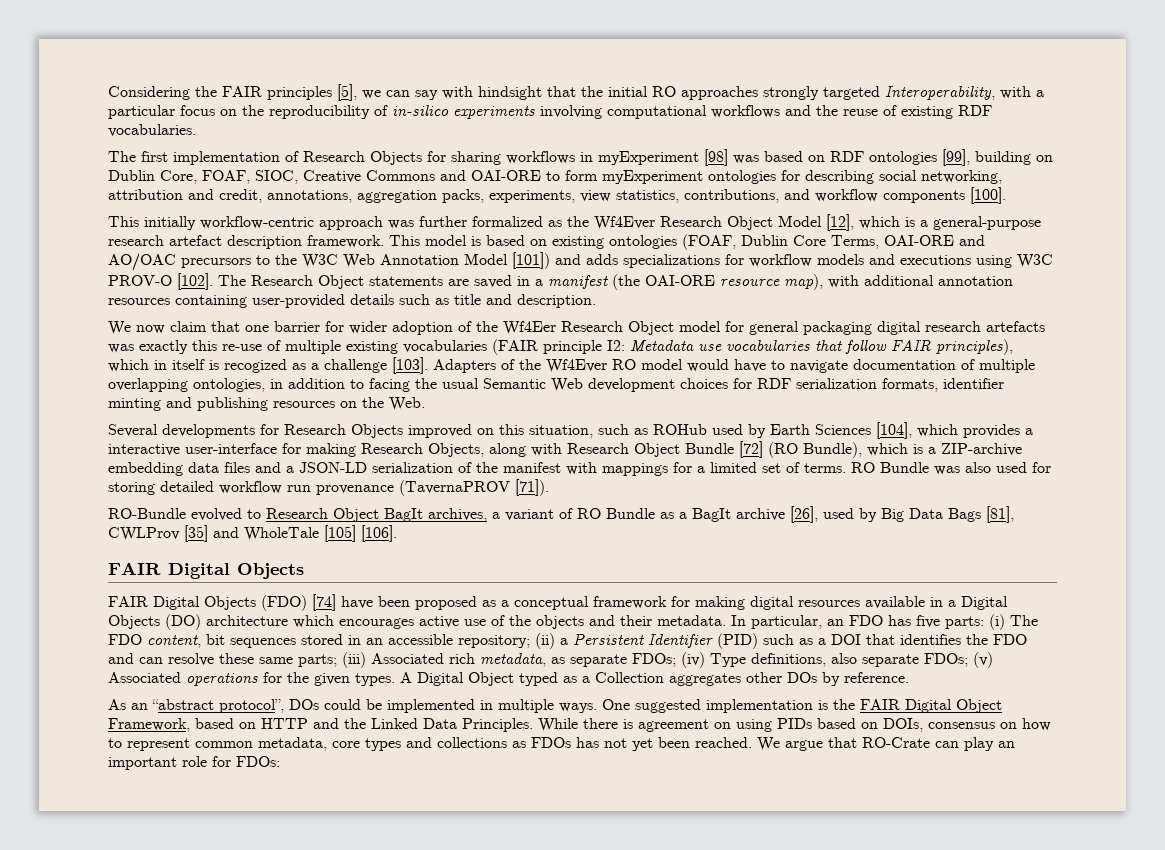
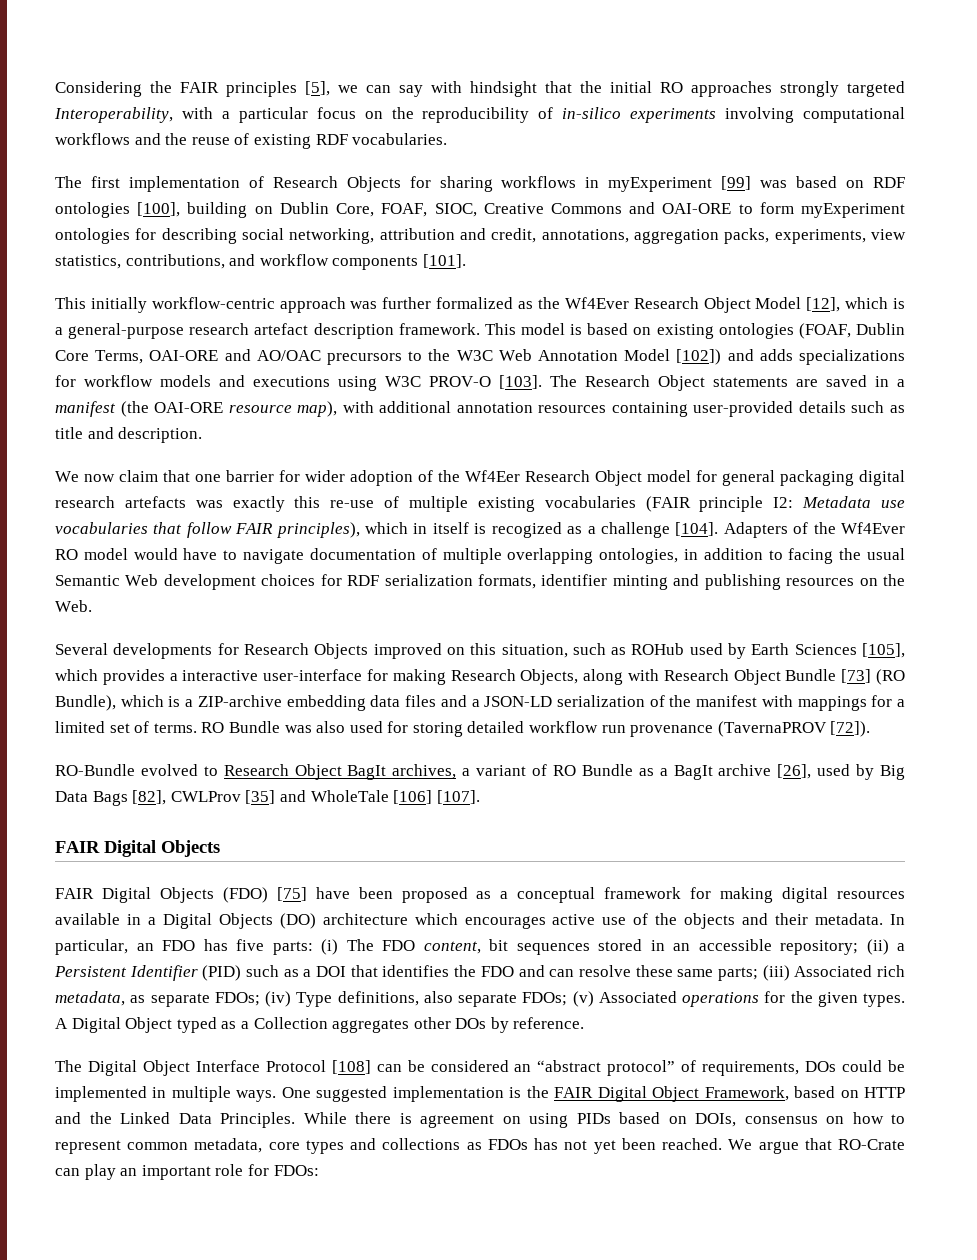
[704,149,728,166] [98] -> [721,176,752,190] [99]
[942,149,970,166] [99], -> [137,202,181,217] [100],
[970,187,1006,204] [100]. -> [422,254,466,268] [101].
[512,252,550,269] [101]) -> [676,349,722,365] [102])
[177,273,213,290] [102]. -> [499,375,542,389] [103].
[392,357,428,374] [103]. -> [675,522,719,536] [104].
[876,422,912,439] [104], -> [862,643,905,658] [105],
[739,441,763,458] [72] -> [841,669,872,683] [73]
[515,479,549,496] [71]). -> [830,721,871,737] [72]).
[986,506,1014,523] [81], -> [132,790,167,805] [82],
[324,525,397,542] [105] [106]. -> [393,790,480,804] [106] [107].
[312,594,336,611] [74] -> [276,887,307,901] [75]
[108,699,284,713] As an “abstract protocol”, -> [55,1060,800,1076] The Digital Object Interface Protocol [108] can be considered an “abstract protocol” of requirements,

